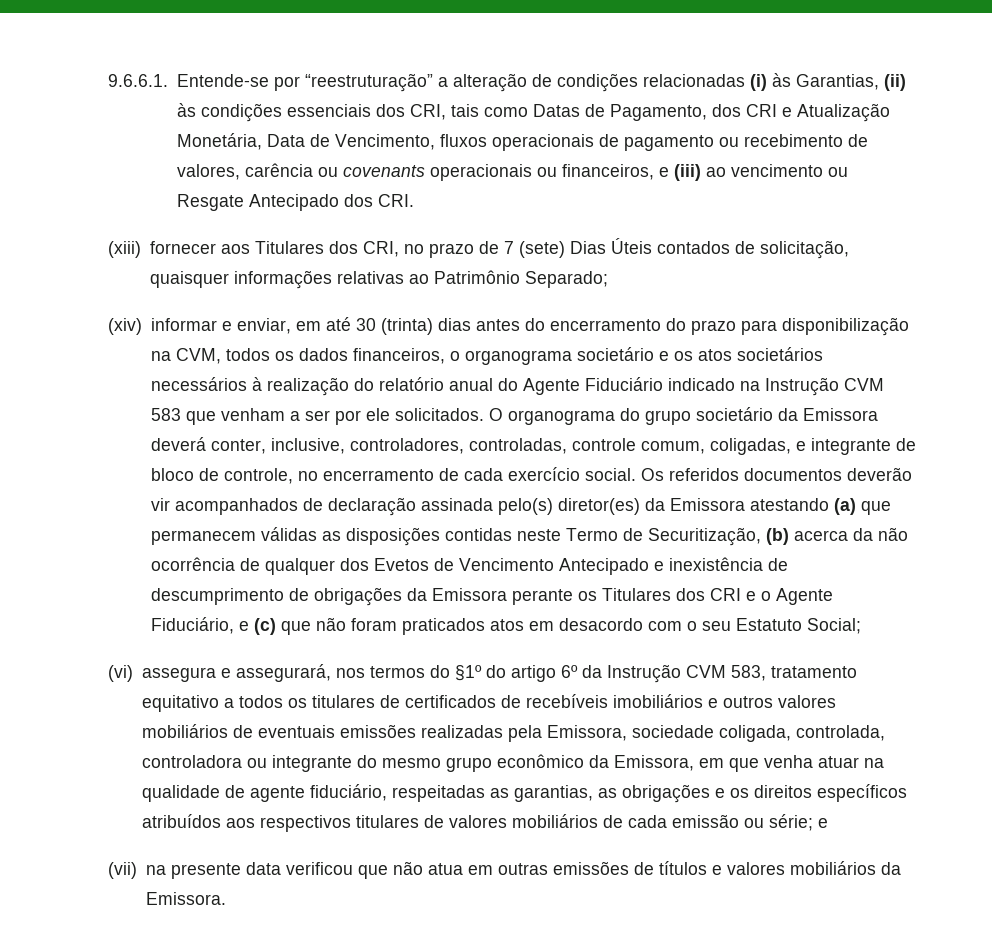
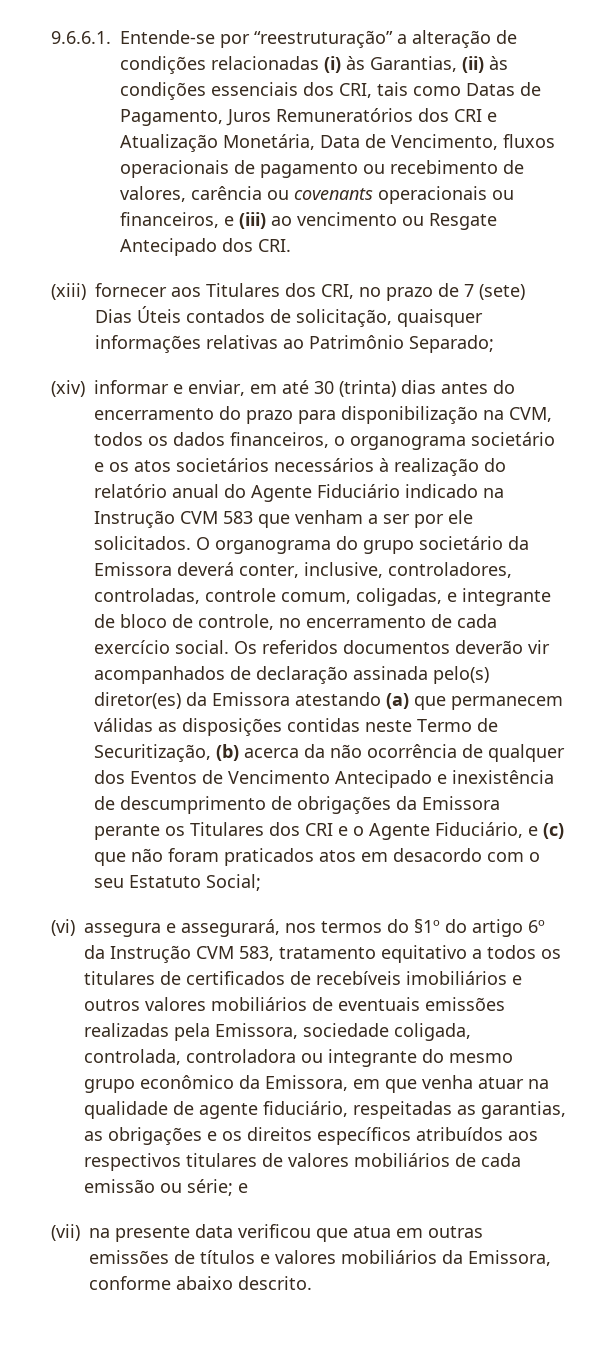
(707, 112) none -> [226,108,414,126] Juros Remuneratórios
[373,558,429,571] Evetos -> [130,771,198,784] Eventos
[392,861,423,875] não -> (349, 1235) none
[145,892,226,905] Emissora. -> [468,1250,552,1266] [89,1276,313,1290] Emissora, conforme abaixo descrito.

